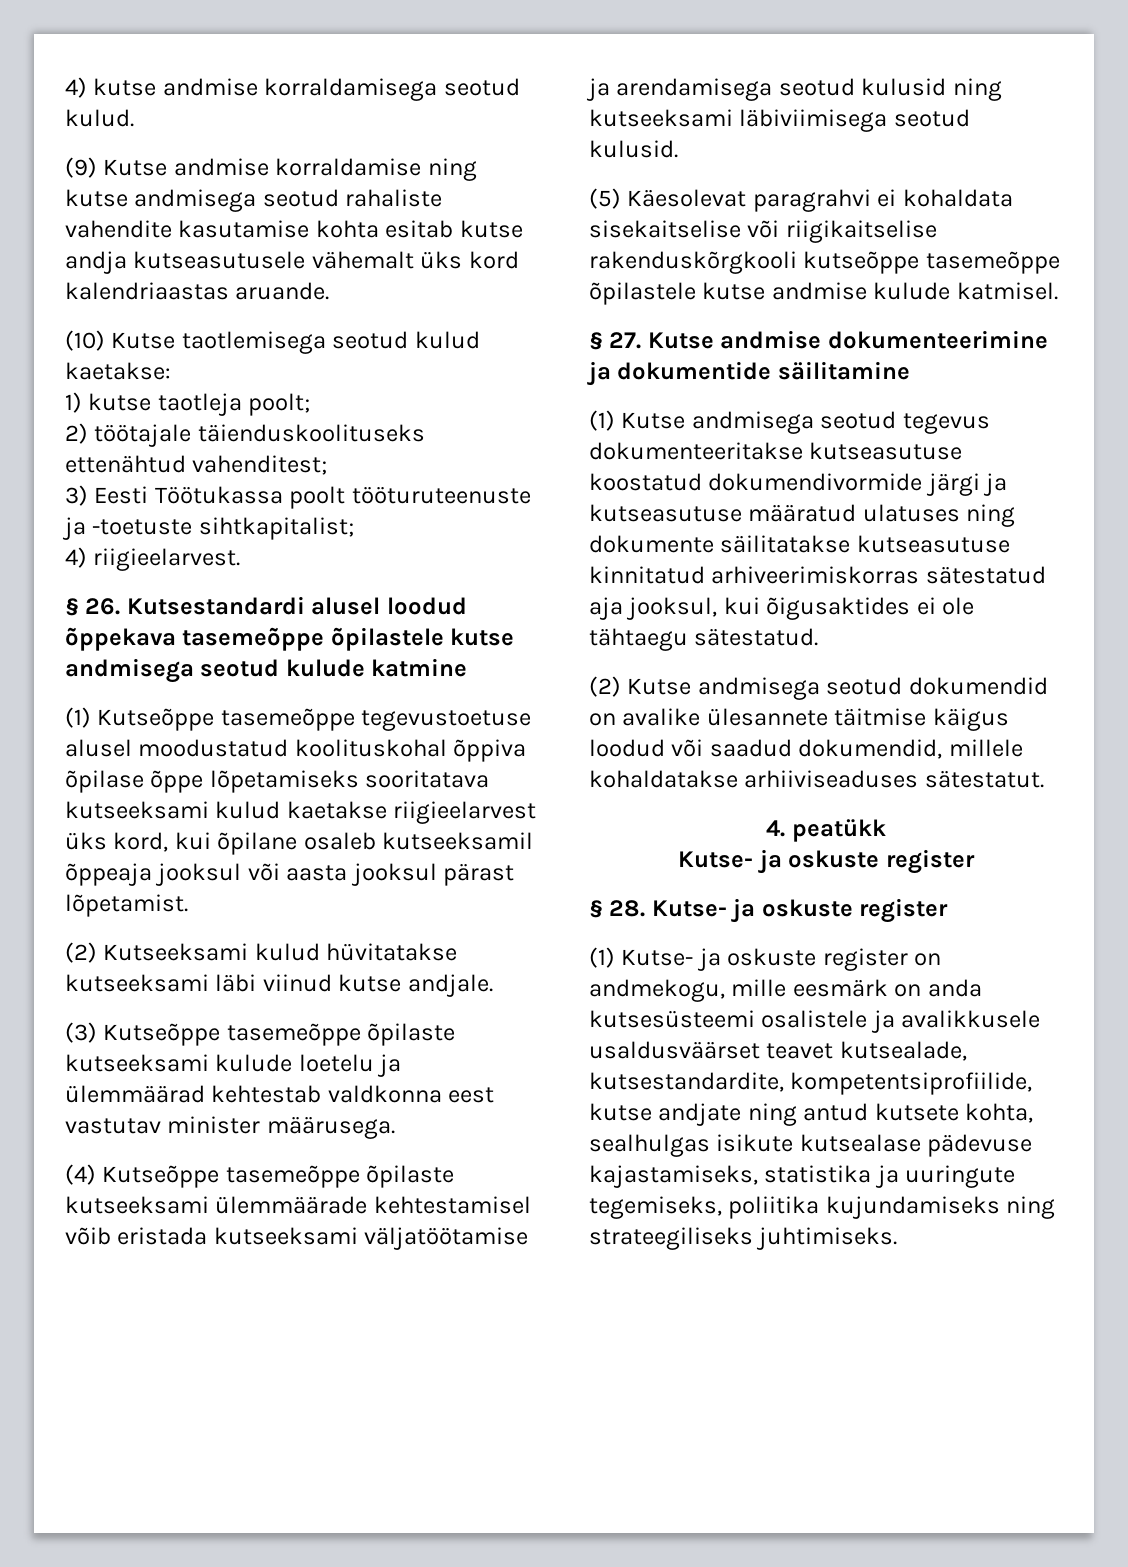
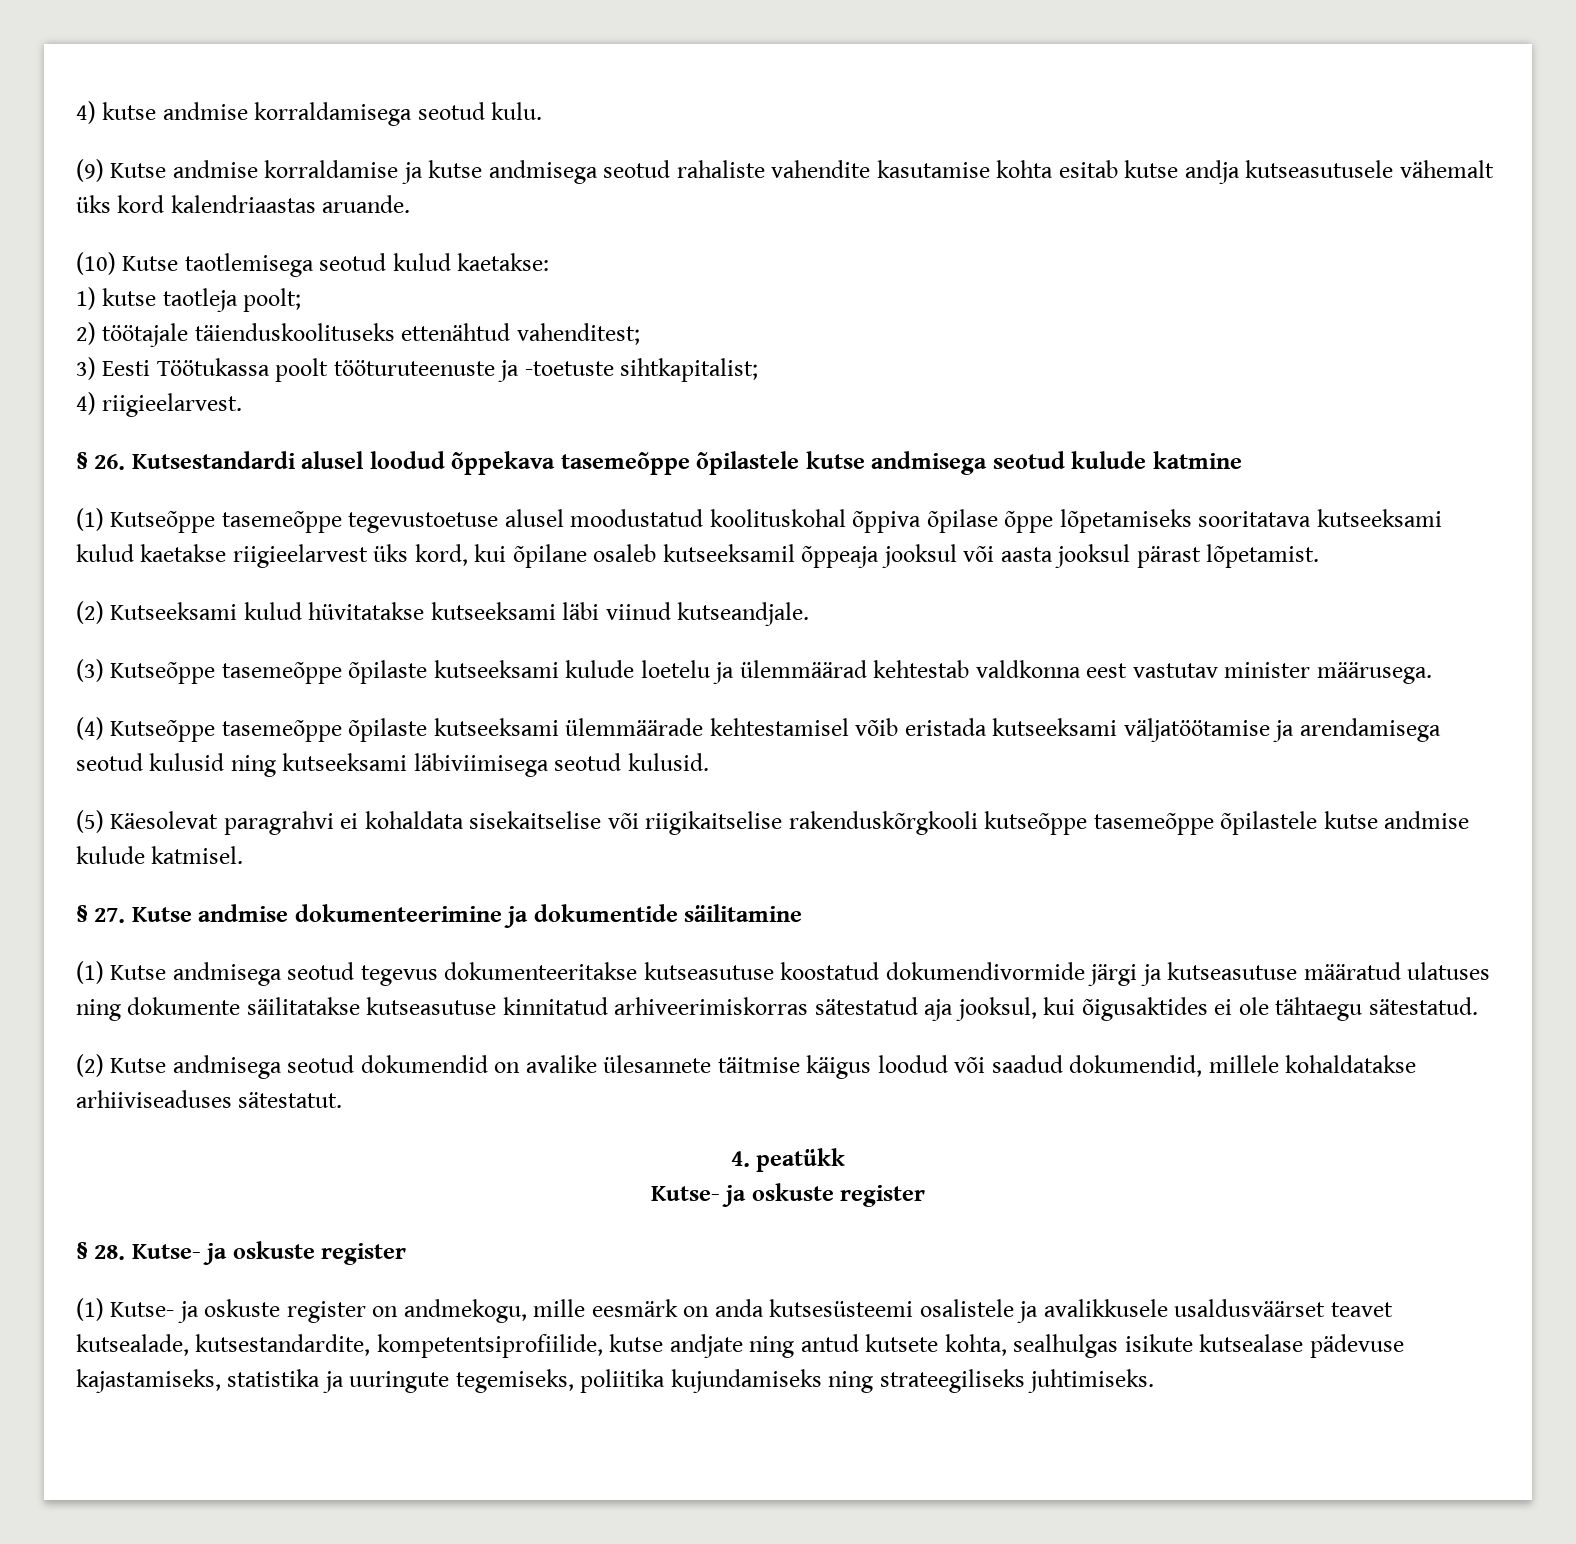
[65,109,134,127] kulud. -> [491,102,543,120] kulu.
[427,158,477,181] ning -> [401,162,423,184] ja
[338,974,493,997] kutse andjale. -> [677,602,810,626] kutseandjale.

